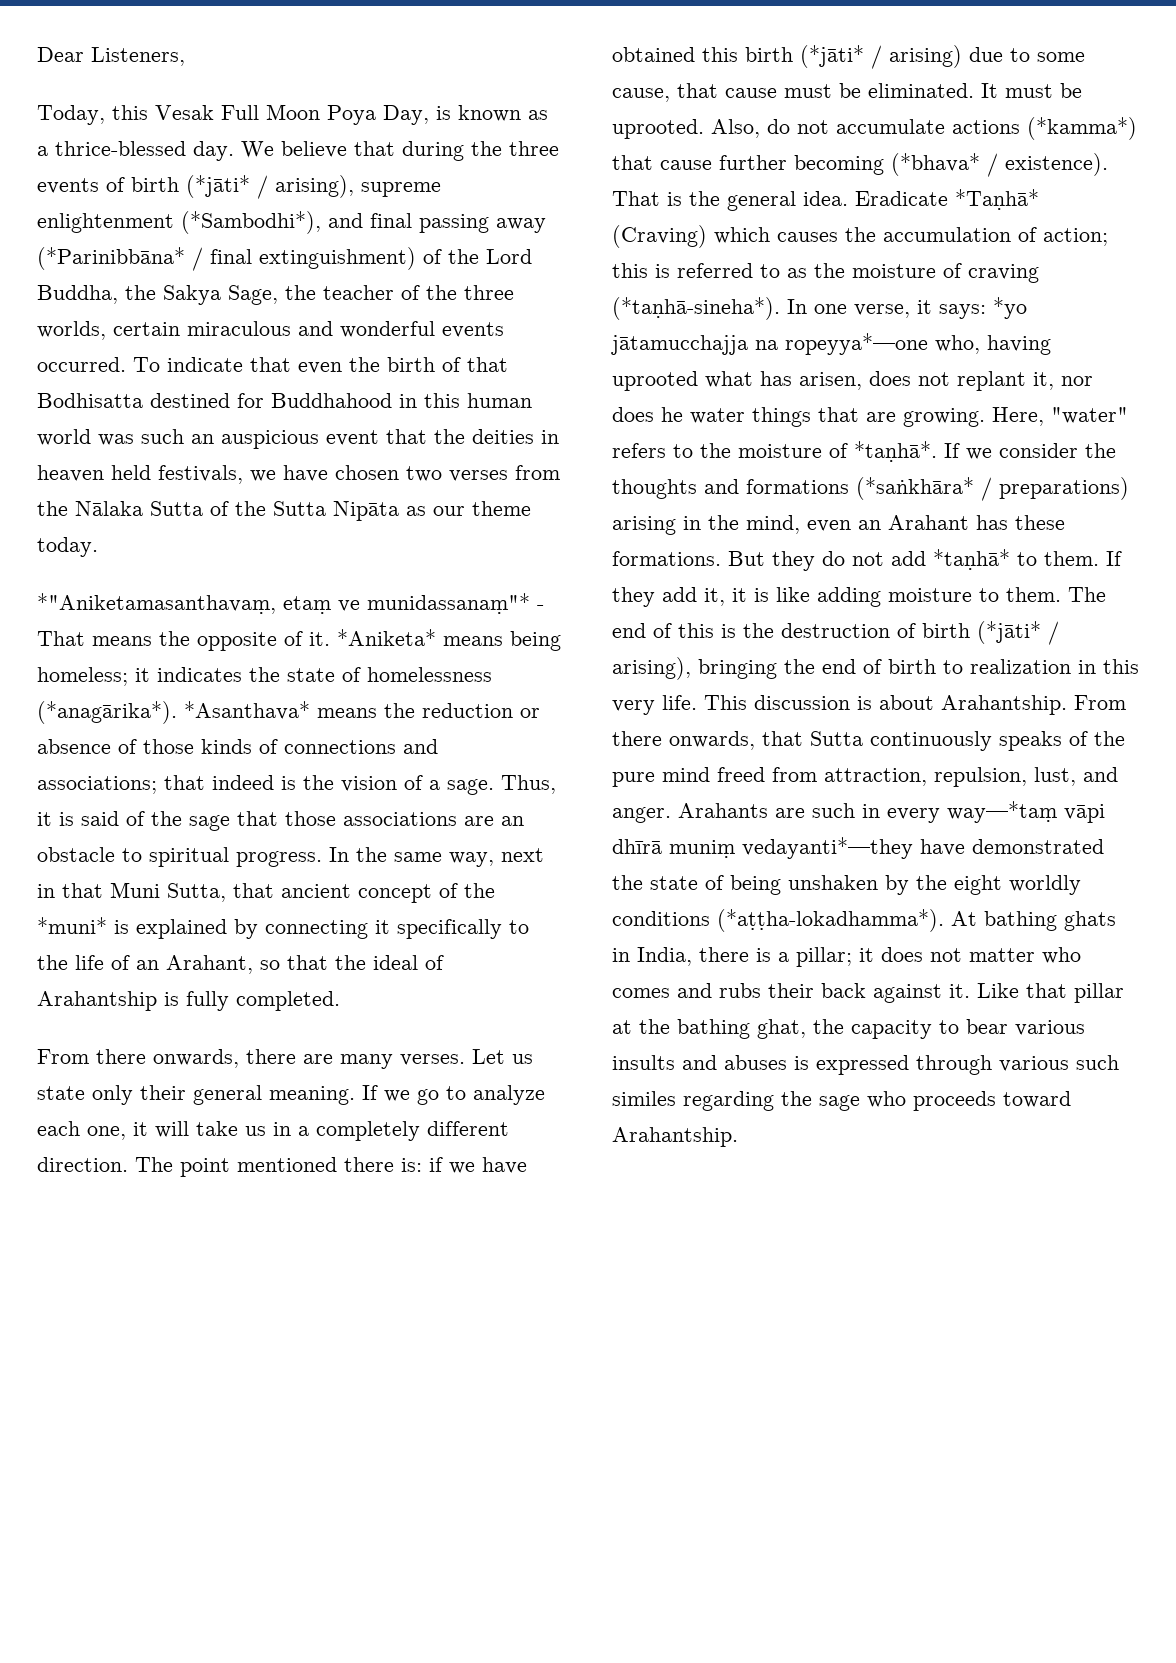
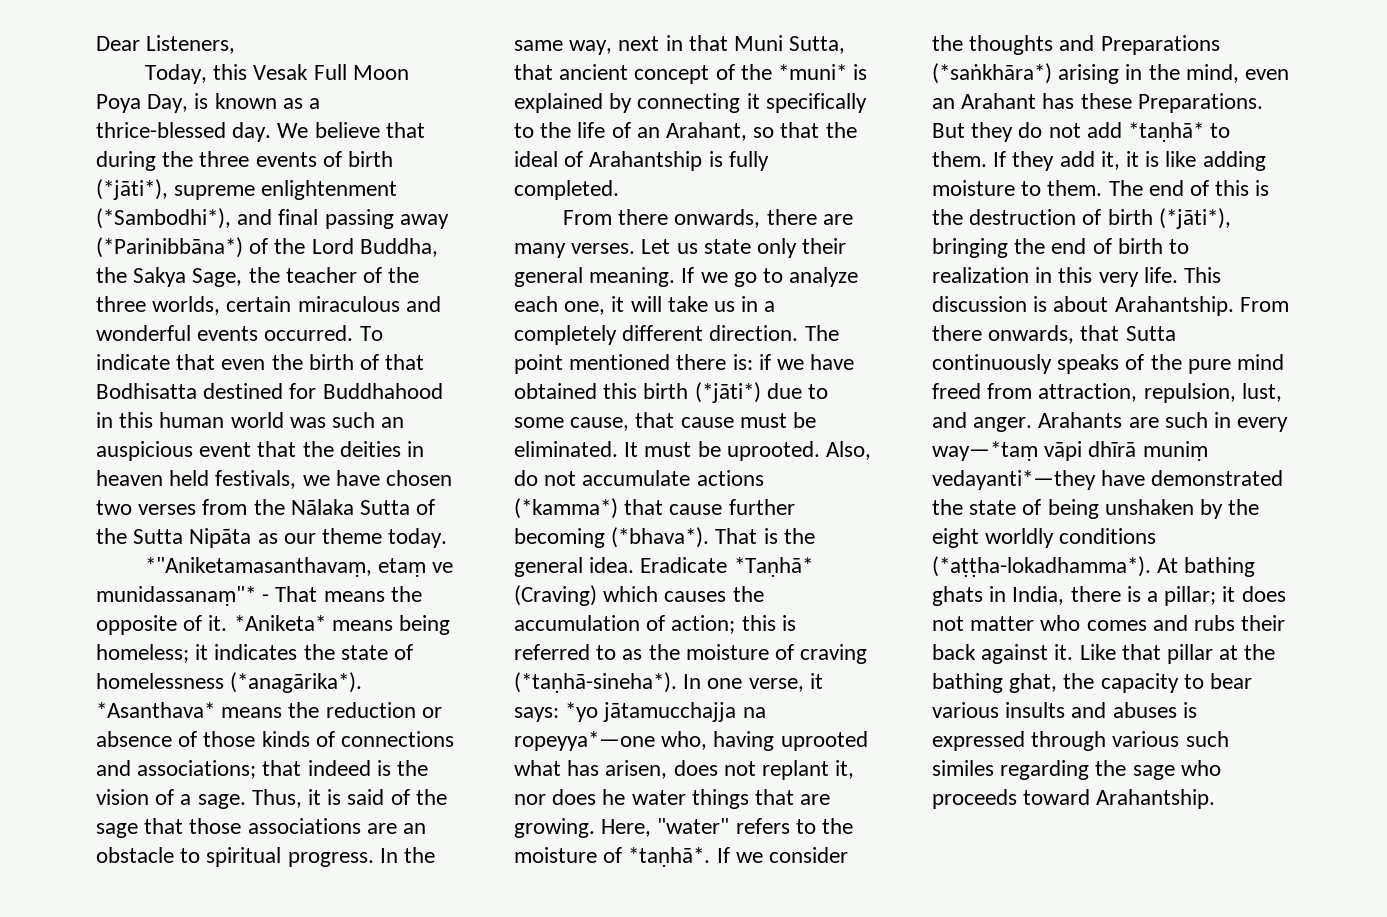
[186,175,354,199] (*jāti* / arising), -> [96,179,168,200] (*jāti*),
[37,247,416,271] (*Parinibbāna* / final extinguishment) -> [96,237,243,258] (*Parinibbāna*)
[800,45,962,69] (*jāti* / arising) -> [694,382,761,403] (*jāti*)
[891,153,1108,177] (*bhava* / existence). -> [611,527,710,548] (*bhava*).
[746,477,1129,501] formations (*saṅkhāra* / preparations) -> [1100,35,1220,55] [932,63,1052,84] Preparations (*saṅkhāra*)
[612,551,721,566] formations. -> [1137,93,1263,113] Preparations.
[977,621,1059,645] [612,657,691,680] (*jāti* / arising), -> [1158,208,1231,229] (*jāti*),

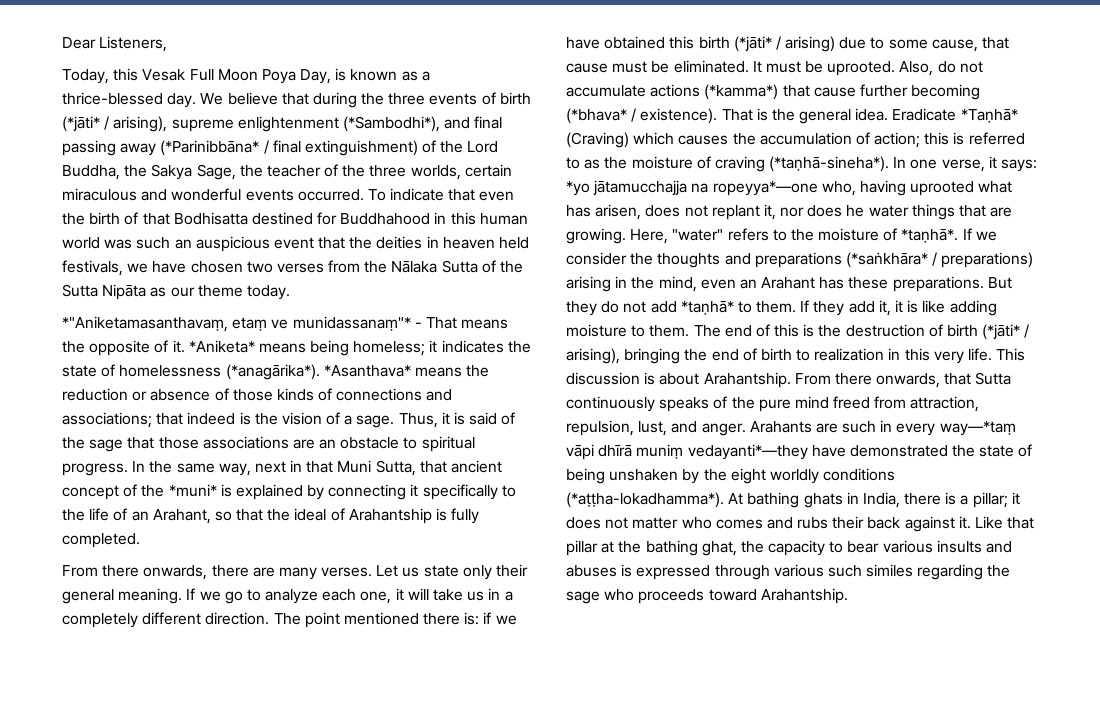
[96,179,168,200] (*jāti*), -> [62,116,168,132] (*jāti* / arising),
[96,237,243,258] (*Parinibbāna*) -> [160,140,418,156] (*Parinibbāna* / final extinguishment)
[694,382,761,403] (*jāti*) -> [733,36,836,52] (*jāti* / arising)
[611,527,710,548] (*bhava*). -> [566,108,718,124] (*bhava* / existence).
[1100,35,1220,55] [932,63,1052,84] Preparations (*saṅkhāra*) -> [754,252,1034,268] preparations (*saṅkhāra* / preparations)
[1137,93,1263,113] Preparations. -> [892,276,984,292] preparations.
[1158,208,1231,229] (*jāti*), -> [982,324,1030,340] [566,348,620,364] (*jāti* / arising),

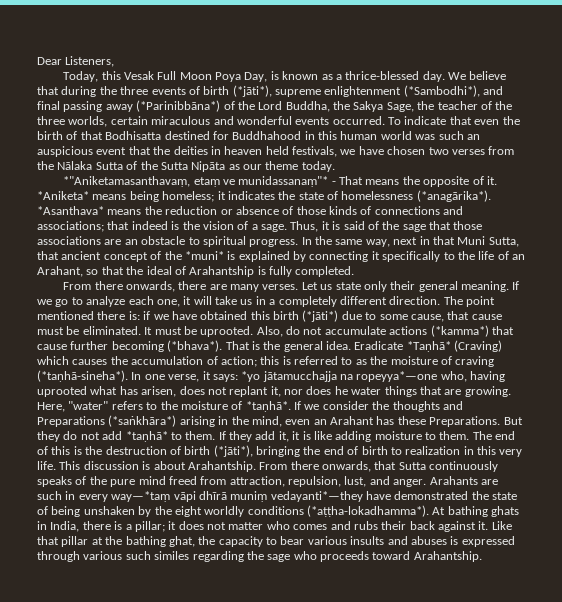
[62,116,168,132] (*jāti* / arising), -> [232,85,272,97] (*jāti*),
[160,140,418,156] (*Parinibbāna* / final extinguishment) -> [136,100,221,112] (*Parinibbāna*)
[733,36,836,52] (*jāti* / arising) -> [302,310,339,322] (*jāti*)
[566,108,718,124] (*bhava* / existence). -> [167,340,223,352] (*bhava*).
[754,252,1034,268] preparations (*saṅkhāra* / preparations) -> [37,415,177,427] Preparations (*saṅkhāra*)
[892,276,984,292] preparations. -> [429,416,501,427] Preparations.
[982,324,1030,340] [566,348,620,364] (*jāti* / arising), -> [213,445,253,457] (*jāti*),

